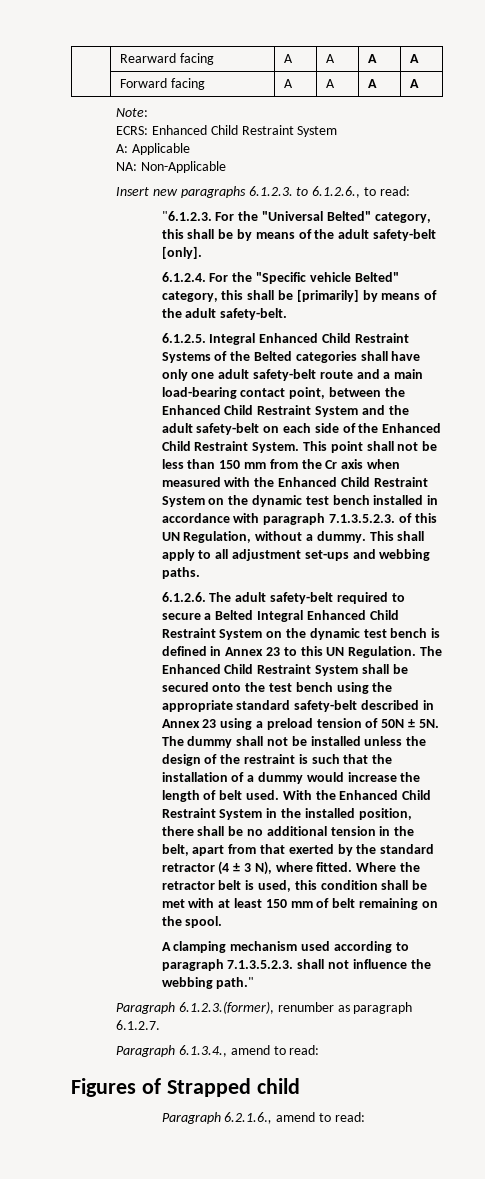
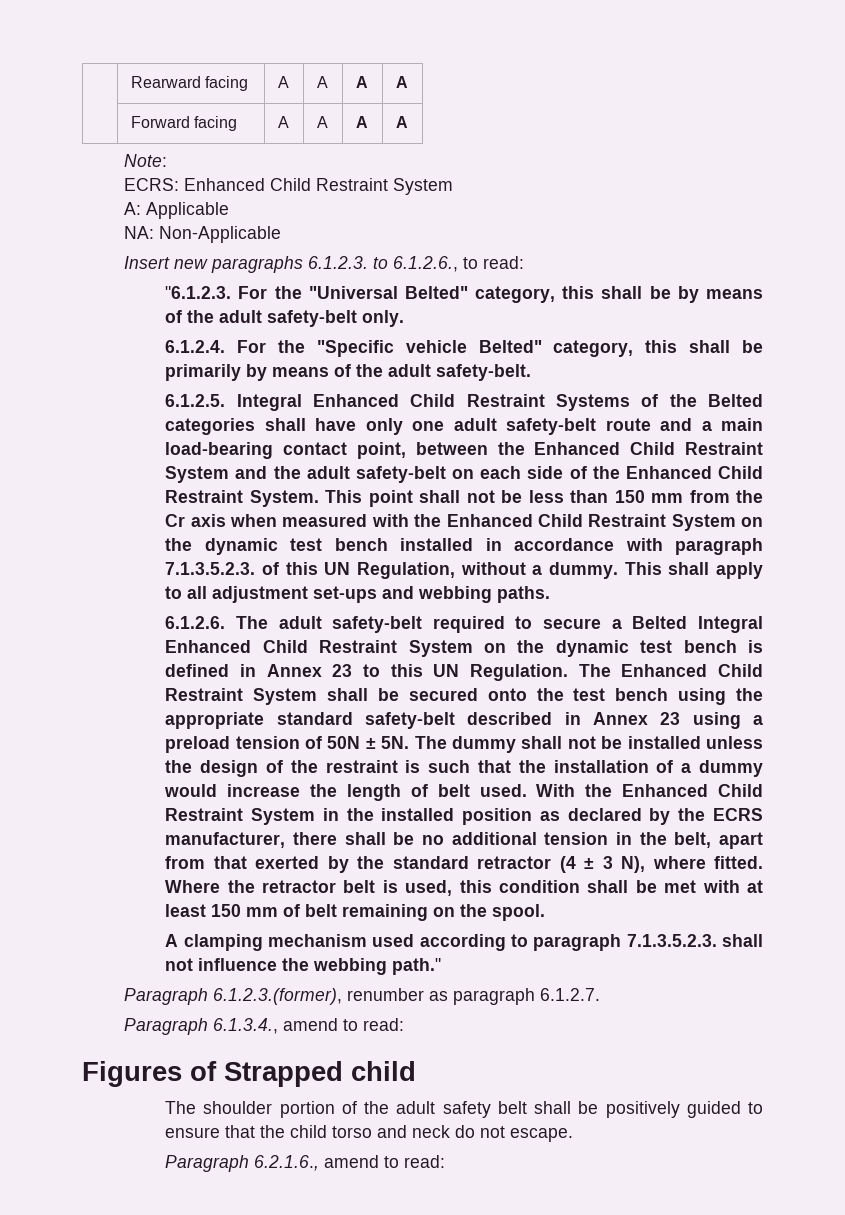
[161,246,202,259] [only]. -> [362,310,405,327] only.
[296,289,359,302] [primarily] -> [165,364,242,381] primarily
[358,808,412,820] position, -> [462,808,764,825] [165,832,286,848] position as declared by the ECRS manufacturer,
(300, 1086) none -> [165,1101,763,1118] [165,1125,574,1142] // The shoulder portion of the adult safety belt shall be positively guided to ensure that the child torso and neck do not escape.

